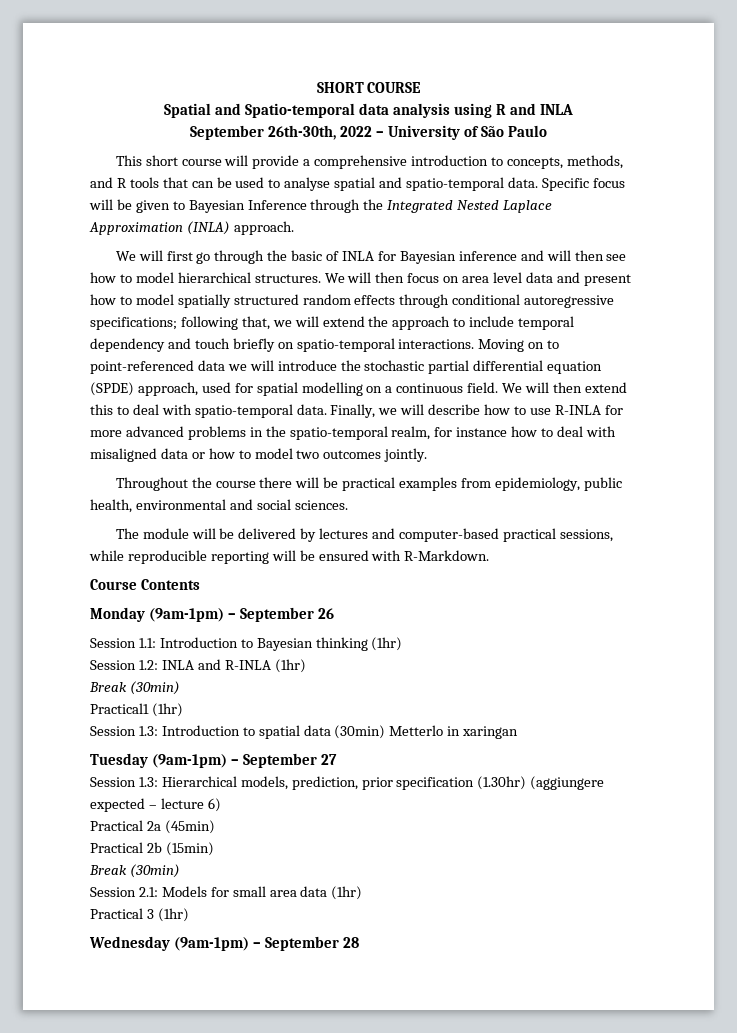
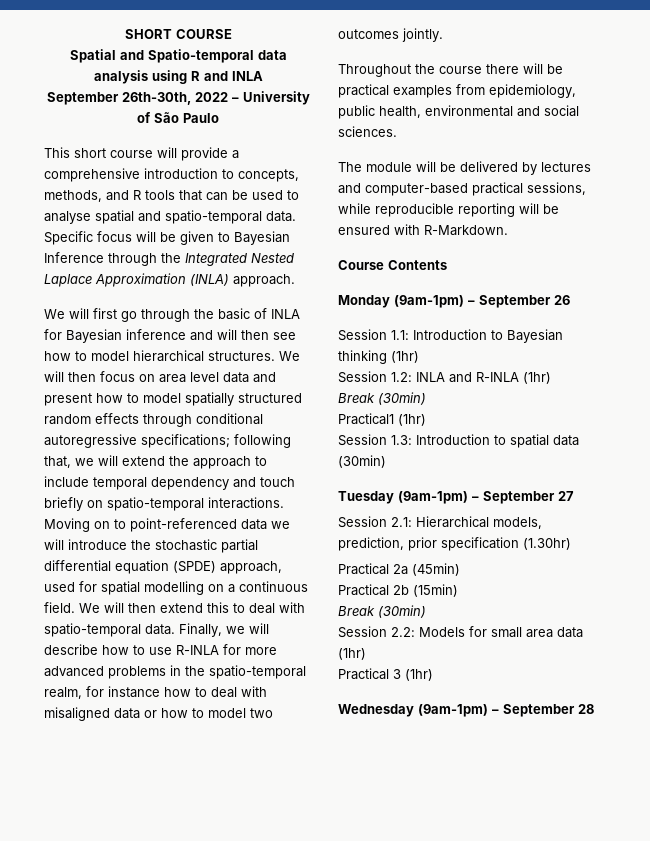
[389,725,519,739] Metterlo in xaringan -> (386, 461) none
[138,777,158,787] 1.3: -> [391,517,412,527] 2.1:
[530,776,605,790] [90,798,221,812] (aggiungere expected – lecture 6) -> (571, 544) none
[138,887,158,897] 2.1: -> [391,627,415,637] 2.2:

